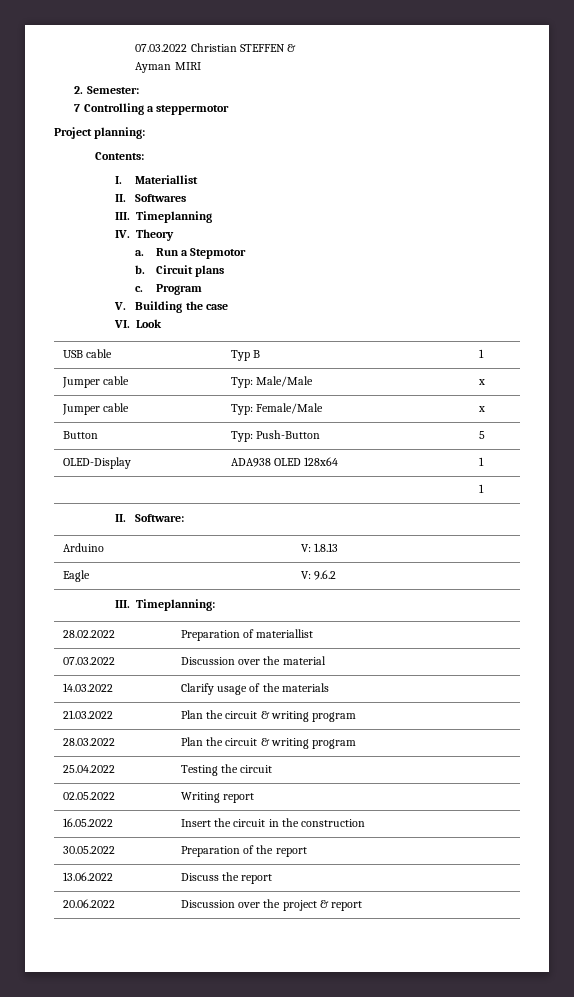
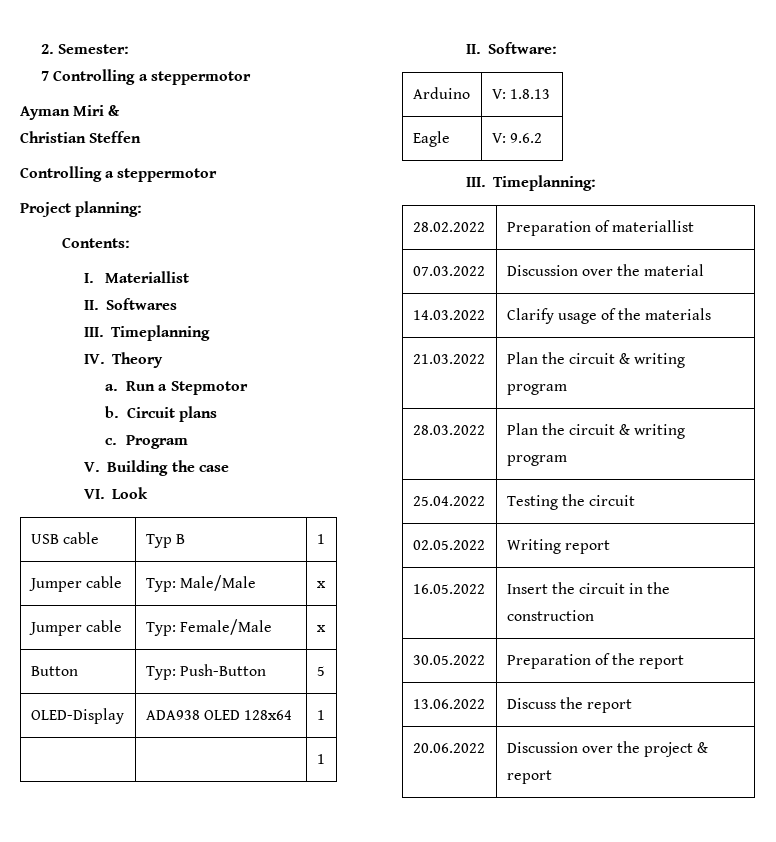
[135,43,297,52] [135,62,201,73] 07.03.2022 Christian STEFFEN & // Ayman MIRI // -> (41, 49) none
(230, 110) none -> [20,105,121,120] [20,131,142,143] [20,166,218,182] // Ayman Miri & // Christian Steffen // Controlling a steppermotor

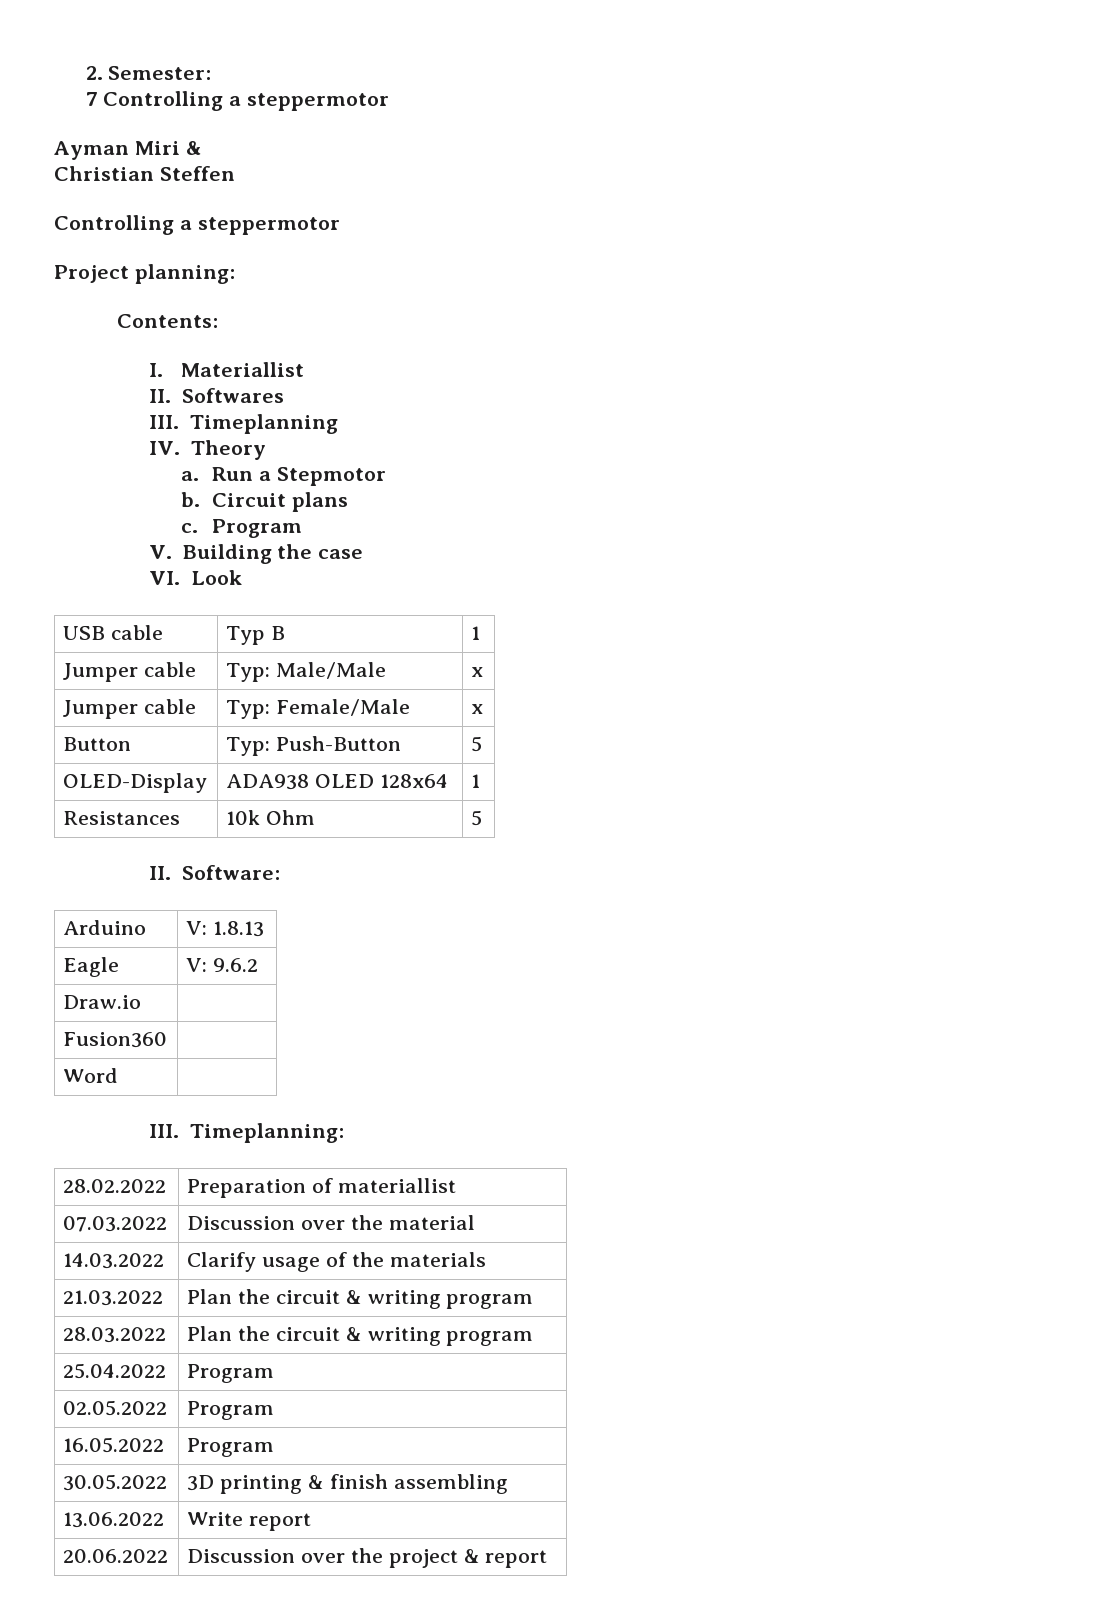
[316,754,325,764] | | 1 -> [63,811,181,825] [226,810,316,825] [471,810,483,826] Resistances | 10k Ohm | 5
(542, 138) none -> [63,995,142,1009] [63,1032,168,1048] [63,1068,119,1083] // Draw.io | // Fusion360 | // Word |
[506,494,635,510] Testing the circuit -> [187,1364,275,1383] Program
[506,539,610,554] Writing report -> [187,1401,275,1420] Program
[506,582,671,594] [506,610,594,621] [412,655,485,665] [506,653,685,669] Insert the circuit in the construction // 30.05.2022 | Preparation of the report -> [187,1438,275,1457] [63,1474,168,1491] [187,1474,508,1494] Program // 30.05.2022 | 3D printing & finish assembling
[506,697,583,709] Discuss the -> [187,1512,244,1526] Write

